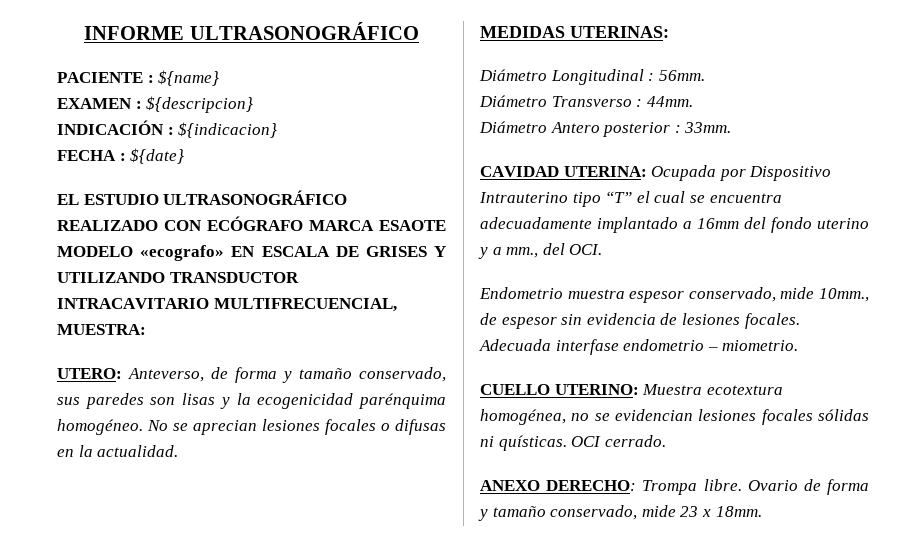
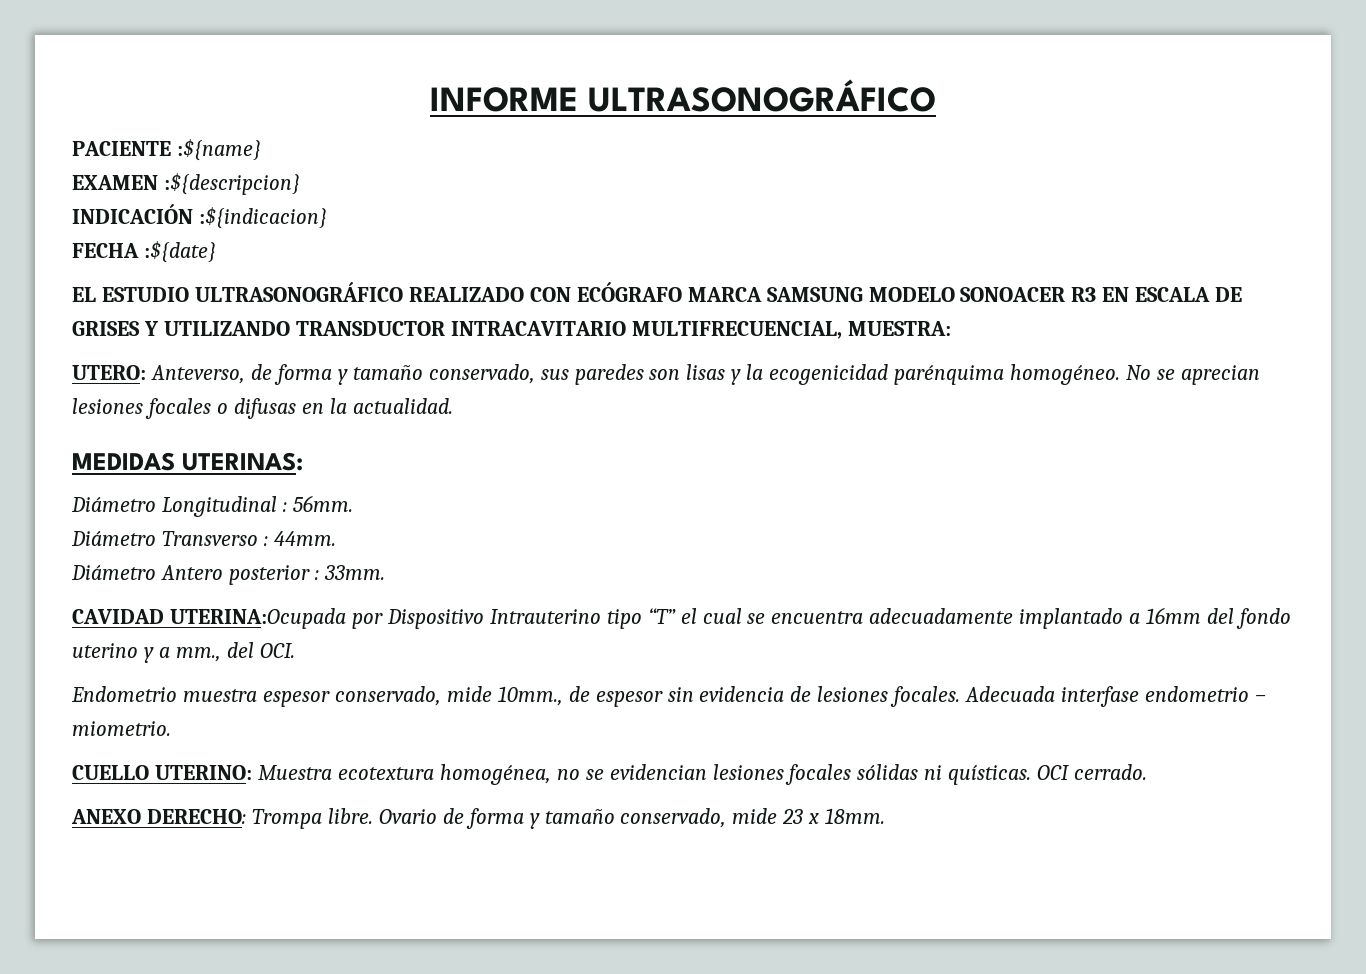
[147,70,220,86] : ${name} -> [176,139,261,161] :${name}
[135,96,254,113] : ${descripcion} -> [163,173,300,195] :${descripcion}
[167,122,278,138] : ${indicacion} -> [198,207,327,229] :${indicacion}
[119,148,185,164] : ${date} -> [143,241,216,263] :${date}
[379,220,446,231] [57,245,225,261] ESAOTE MODELO «ecografo» -> [766,287,1097,302] SAMSUNG MODELO SONOACER R3
[563,165,717,181] UTERINA: Ocupada -> [169,608,346,629] UTERINA:Ocupada

